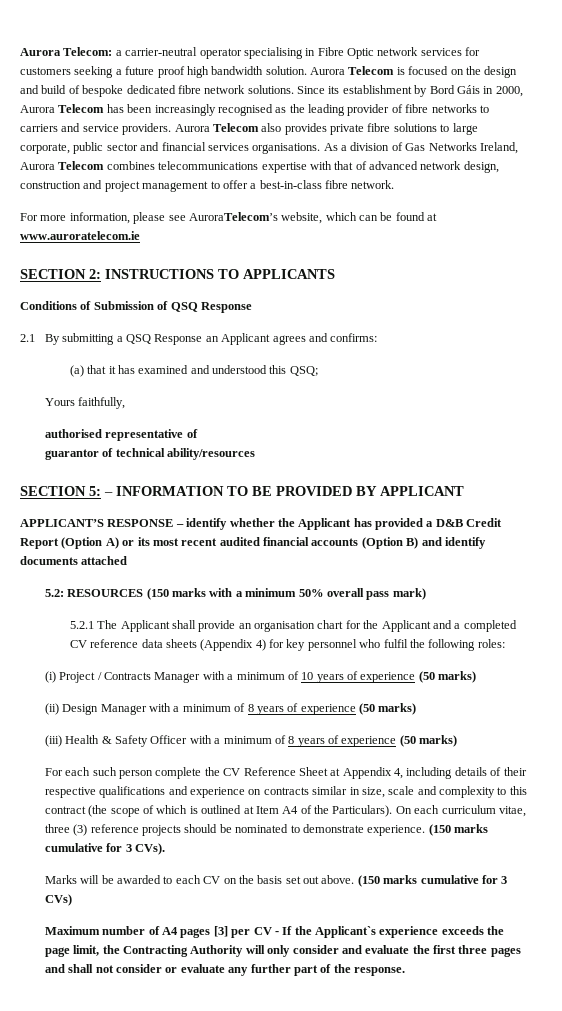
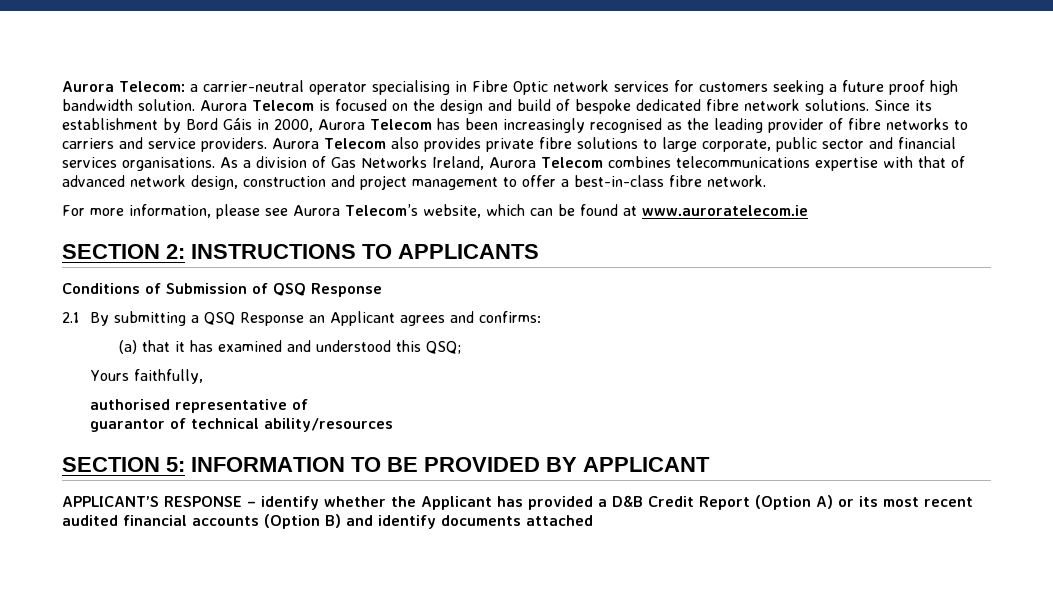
[188,212,278,221] AuroraTelecom’s -> [293,204,418,216] Aurora Telecom’s
[104,492,113,496] – -> (185, 464) none
[44,588,426,600] [69,620,517,632] [69,639,505,651] [44,671,477,683] [44,703,417,715] [44,735,458,747] [44,767,527,779] [44,786,527,798] [44,805,526,817] [44,824,489,836] [44,843,166,855] [44,875,508,887] [44,894,72,906] [44,926,505,938] [44,945,521,957] [44,964,406,976] // 5.2: RESOURCES (150 marks with a minimum 50% overall pass mark) // 5.2.1 The Applicant shall provide an organisation chart for the Applicant and a completed CV reference data sheets (Appendix 4) for key personnel who fulfil the following roles: // (i) Project / Contracts Manager with a minimum of 10 years of experience (50 marks) // (ii) Design Manager with a minimum of 8 years of experience (50 marks) // (iii) Health & Safety Officer with a minimum of 8 years of experience (50 marks) // For each such person complete the CV Reference Sheet at Appendix 4, including details of their respective qualifications and experience on contracts similar in size, scale and complexity to this contract (the scope of which is outlined at Item A4 of the Particulars). On each curriculum vitae, three (3) reference projects should be nominated to demonstrate experience. (150 marks cumulative for 3 CVs). // Marks will be awarded to each CV on the basis set out above. (150 marks cumulative for 3 CVs) // Maximum number of A4 pages [3] per CV - If the Applicant`s experience exceeds the page limit, the Contracting Authority will only consider and evaluate the first three pages and shall not consider or evaluate any further part of the response. -> (593, 520) none

